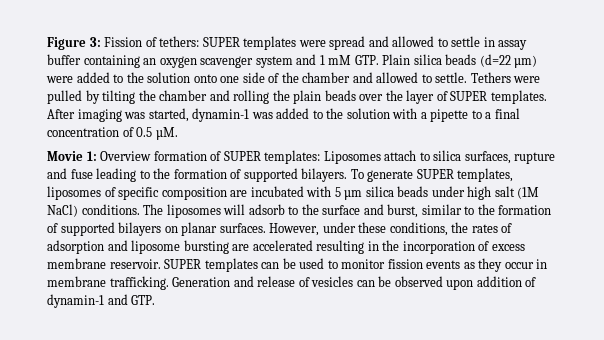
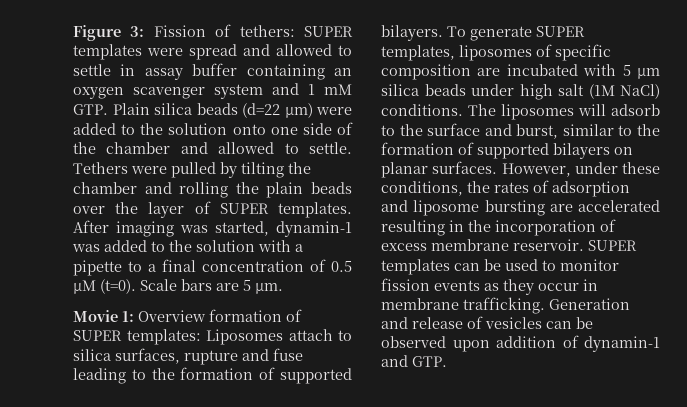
[155,127,178,140] µM. -> [73,279,283,294] µM (t=0). Scale bars are 5 µm.

